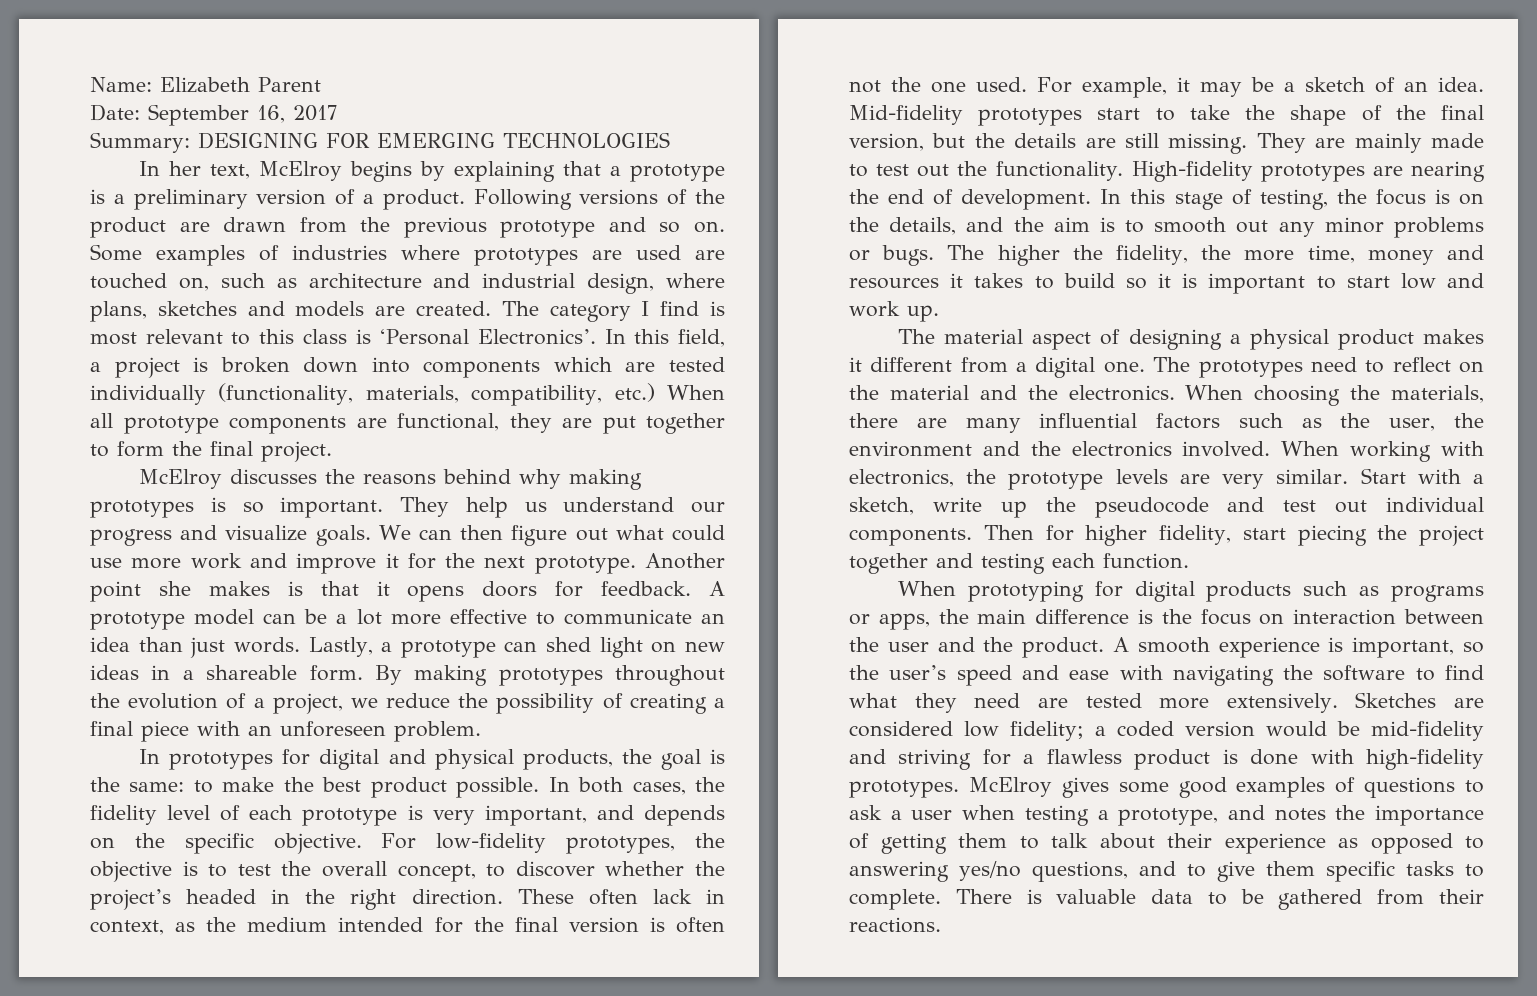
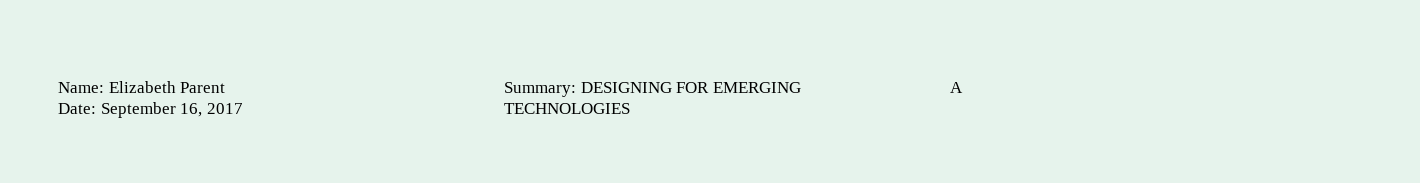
[139,161,725,182] [90,189,725,210] [90,217,725,238] [90,244,725,266] [90,273,725,294] [90,301,725,322] [90,329,726,347] [90,357,725,378] [90,383,726,406] [90,413,725,434] [90,441,332,462] [139,469,643,490] [90,497,725,518] [90,525,726,546] [90,553,725,574] [90,581,725,602] [90,609,726,630] [90,637,725,658] [90,665,725,686] [90,693,725,714] [90,721,481,742] [139,749,725,770] [90,777,725,798] [90,805,725,826] [90,833,725,854] [90,861,726,882] [90,889,725,910] [90,917,726,935] [849,77,1484,98] [849,105,1484,126] [849,133,1484,154] [849,161,1485,182] [849,189,1484,210] [849,217,1484,238] [849,245,1484,266] [849,273,1484,294] [849,301,939,322] [898,329,1484,350] [849,357,1484,378] [849,385,1484,406] [849,413,1484,433] [849,441,1484,462] [849,468,1484,490] [849,497,1484,518] [849,525,1484,546] [849,553,1189,574] [898,581,1484,602] [849,609,1484,630] [849,637,1484,658] [849,665,1484,686] [849,692,1484,713] [849,721,1484,741] [849,749,1484,770] [849,777,1484,798] [849,805,1484,826] [849,833,1484,854] [849,861,1484,882] [849,889,1484,910] [849,917,941,933] In her text, McElroy begins by explaining that a prototype is a preliminary version of a product. Following versions of the product are drawn from the previous prototype and so on. Some examples of industries where prototypes are used are touched on, such as architecture and industrial design, where plans, sketches and models are created. The category I find is most relevant to this class is ‘Personal Electronics’. In this field, a project is broken down into components which are tested individually (functionality, materials, compatibility, etc.) When all prototype components are functional, they are put together to form the final project. // McElroy discusses the reasons behind why making prototypes is so important. They help us understand our progress and visualize goals. We can then figure out what could use more work and improve it for the next prototype. Another point she makes is that it opens doors for feedback. A prototype model can be a lot more effective to communicate an idea than just words. Lastly, a prototype can shed light on new ideas in a shareable form. By making prototypes throughout the evolution of a project, we reduce the possibility of creating a final piece with an unforeseen problem. // In prototypes for digital and physical products, the goal is the same: to make the best product possible. In both cases, the fidelity level of each prototype is very important, and depends on the specific objective. For low-fidelity prototypes, the objective is to test the overall concept, to discover whether the project’s headed in the right direction. These often lack in context, as the medium intended for the final version is often not the one used. For example, it may be a sketch of an idea. Mid-fidelity prototypes start to take the shape of the final version, but the details are still missing. They are mainly made to test out the functionality. High-fidelity prototypes are nearing the end of development. In this stage of testing, the focus is on the details, and the aim is to smooth out any minor problems or bugs. The higher the fidelity, the more time, money and resources it takes to build so it is important to start low and work up. // The material aspect of designing a physical product makes it different from a digital one. The prototypes need to reflect on the material and the electronics. When choosing the materials, there are many influential factors such as the user, the environment and the electronics involved. When working with electronics, the prototype levels are very similar. Start with a sketch, write up the pseudocode and test out individual components. Then for higher fidelity, start piecing the project together and testing each function. // When prototyping for digital products such as programs or apps, the main difference is the focus on interaction between the user and the product. A smooth experience is important, so the user’s speed and ease with navigating the software to find what they need are tested more extensively. Sketches are considered low fidelity; a coded version would be mid-fidelity and striving for a flawless product is done with high-fidelity prototypes. McElroy gives some good examples of questions to ask a user when testing a prototype, and notes the importance of getting them to talk about their experience as opposed to answering yes/no questions, and to give them specific tasks to complete. There is valuable data to be gathered from their reactions. -> [950,82,963,93] A

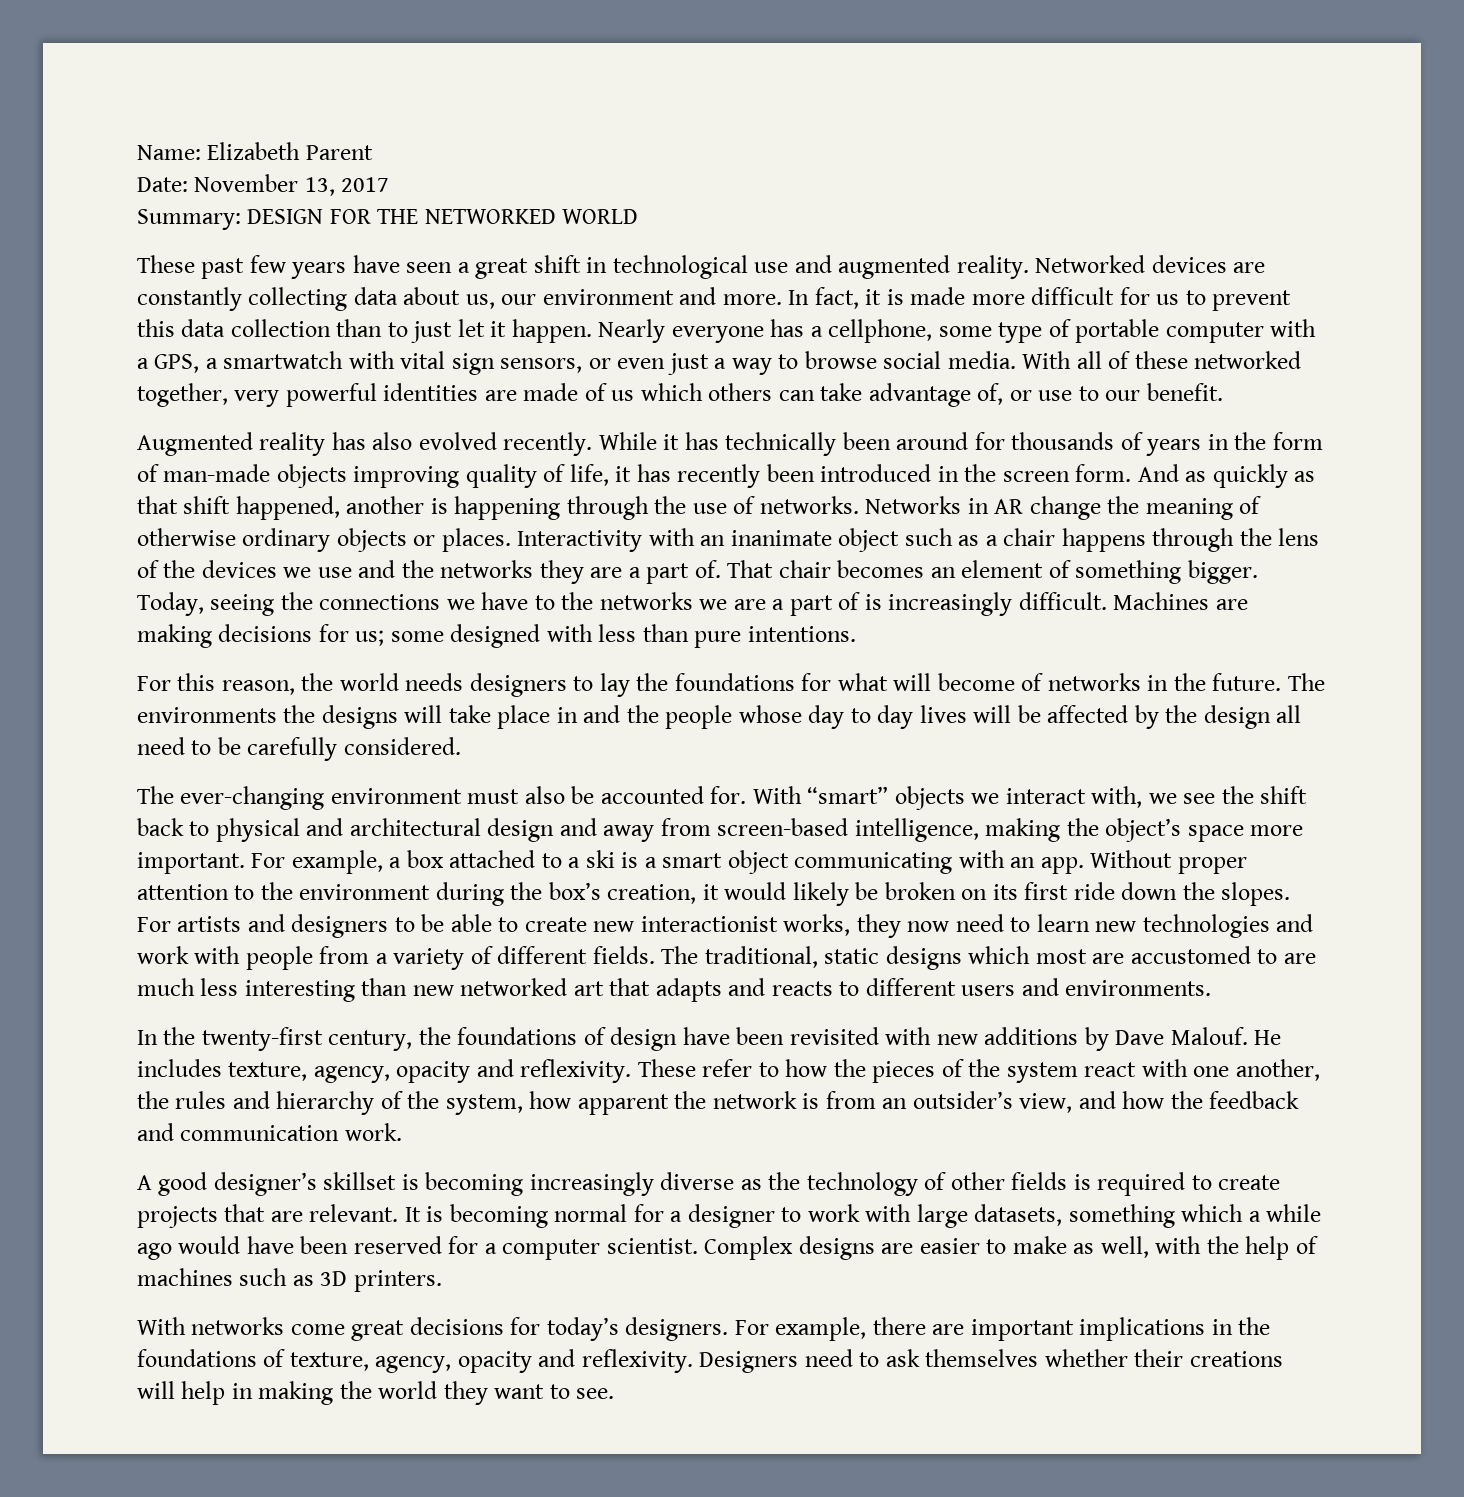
[100,102,203,118] September 16, -> [194,174,335,196] November 13,
[580,82,801,93] [504,103,630,114] [950,82,963,93] DESIGNING FOR EMERGING TECHNOLOGIES // A -> [247,209,639,224] [137,255,1266,279] [137,287,1292,311] [137,319,1317,343] [137,351,1302,375] [137,383,1223,407] [137,432,1323,456] [137,464,1316,488] [137,496,1262,520] [137,528,1320,552] [137,560,1258,584] [137,592,1248,616] [137,624,856,648] [137,673,1325,697] [137,705,1302,729] [137,737,461,761] [137,786,1308,810] [137,818,1304,842] [137,850,1247,874] [137,882,1291,906] [137,914,1314,938] [137,946,1316,970] [137,978,1212,1002] [137,1027,1282,1051] [137,1059,1320,1083] [137,1091,1300,1115] [137,1123,402,1141] [137,1172,1281,1196] [137,1204,1322,1228] [137,1236,1318,1260] [137,1268,442,1292] [137,1317,1271,1341] [137,1349,1283,1373] [137,1381,615,1405] DESIGN FOR THE NETWORKED WORLD // These past few years have seen a great shift in technological use and augmented reality. Networked devices are constantly collecting data about us, our environment and more. In fact, it is made more difficult for us to prevent this data collection than to just let it happen. Nearly everyone has a cellphone, some type of portable computer with a GPS, a smartwatch with vital sign sensors, or even just a way to browse social media. With all of these networked together, very powerful identities are made of us which others can take advantage of, or use to our benefit. // Augmented reality has also evolved recently. While it has technically been around for thousands of years in the form of man-made objects improving quality of life, it has recently been introduced in the screen form. And as quickly as that shift happened, another is happening through the use of networks. Networks in AR change the meaning of otherwise ordinary objects or places. Interactivity with an inanimate object such as a chair happens through the lens of the devices we use and the networks they are a part of. That chair becomes an element of something bigger. Today, seeing the connections we have to the networks we are a part of is increasingly difficult. Machines are making decisions for us; some designed with less than pure intentions. // For this reason, the world needs designers to lay the foundations for what will become of networks in the future. The environments the designs will take place in and the people whose day to day lives will be affected by the design all need to be carefully considered. // The ever-changing environment must also be accounted for. With “smart” objects we interact with, we see the shift back to physical and architectural design and away from screen-based intelligence, making the object’s space more important. For example, a box attached to a ski is a smart object communicating with an app. Without proper attention to the environment during the box’s creation, it would likely be broken on its first ride down the slopes. For artists and designers to be able to create new interactionist works, they now need to learn new technologies and work with people from a variety of different fields. The traditional, static designs which most are accustomed to are much less interesting than new networked art that adapts and reacts to different users and environments. // In the twenty-first century, the foundations of design have been revisited with new additions by Dave Malouf. He includes texture, agency, opacity and reflexivity. These refer to how the pieces of the system react with one another, the rules and hierarchy of the system, how apparent the network is from an outsider’s view, and how the feedback and communication work. // A good designer’s skillset is becoming increasingly diverse as the technology of other fields is required to create projects that are relevant. It is becoming normal for a designer to work with large datasets, something which a while ago would have been reserved for a computer scientist. Complex designs are easier to make as well, with the help of machines such as 3D printers. // With networks come great decisions for today’s designers. For example, there are important implications in the foundations of texture, agency, opacity and reflexivity. Designers need to ask themselves whether their creations will help in making the world they want to see.

